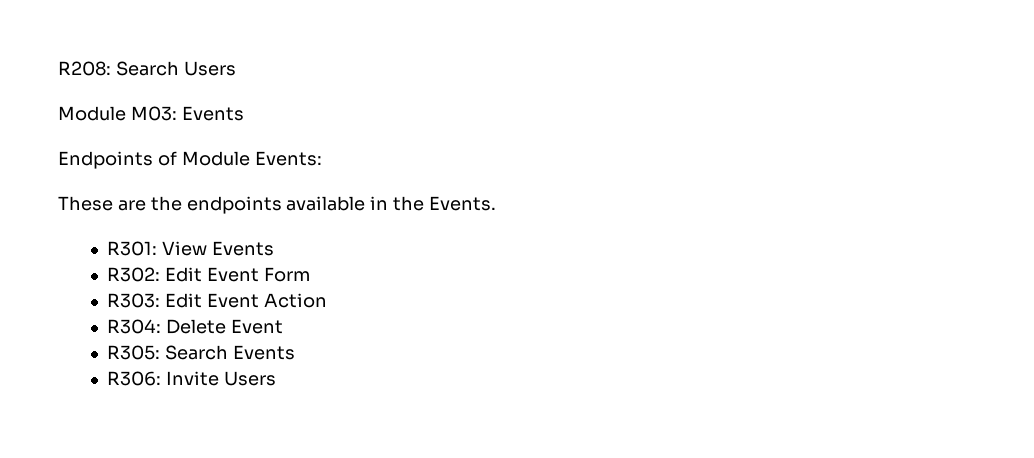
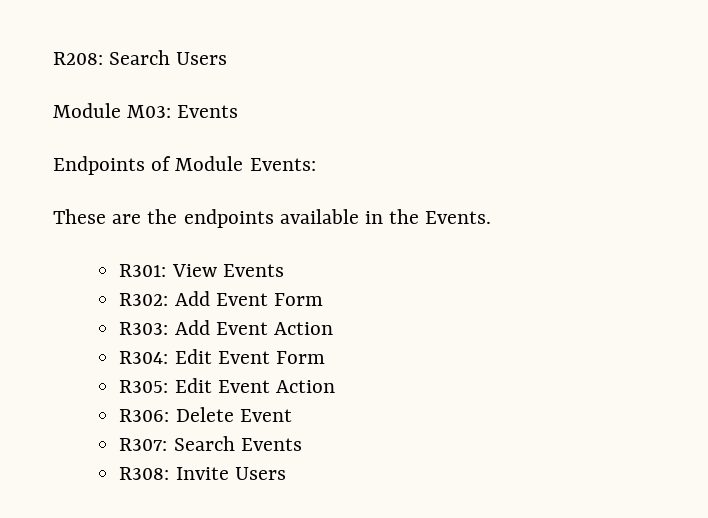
(161, 274) none -> [174,291,324,306] [119,320,334,335] [119,351,169,364] Add Event Form // R303: Add Event Action // R304:
[107,293,161,308] R303: -> [119,380,169,393] R305:
[107,319,162,334] R304: -> [119,409,170,422] R306:
[107,345,161,360] R305: -> [119,438,168,451] R307:
[107,371,162,386] R306: -> [119,467,170,480] R308:

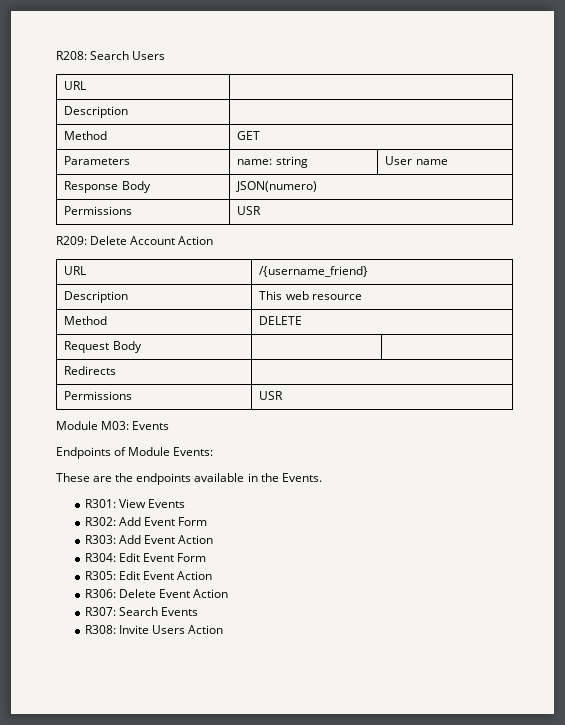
(228, 58) none -> [64,81,87,90] [64,106,129,118] [64,131,108,140] [237,131,261,140] [64,156,131,165] [237,156,308,168] [385,156,448,165] [64,181,151,193] [236,181,318,192] [64,206,133,215] [237,206,262,215] [56,236,214,245] [64,266,87,275] [259,266,369,277] [64,291,129,303] [259,291,362,300] [64,316,108,325] [259,316,303,325] [64,341,142,353] [64,366,117,375] [64,391,133,400] [259,391,284,400] // URL | // Description | // Method | GET // Parameters | name: string | User name // Response Body | JSON(numero) // Permissions | USR // R209: Delete Account Action // URL | /{username_friend} // Description | This web resource // Method | DELETE // Request Body | | // Redirects | // Permissions | USR
(292, 415) none -> [193,589,229,598] Action
(286, 473) none -> [188,625,224,634] Action

